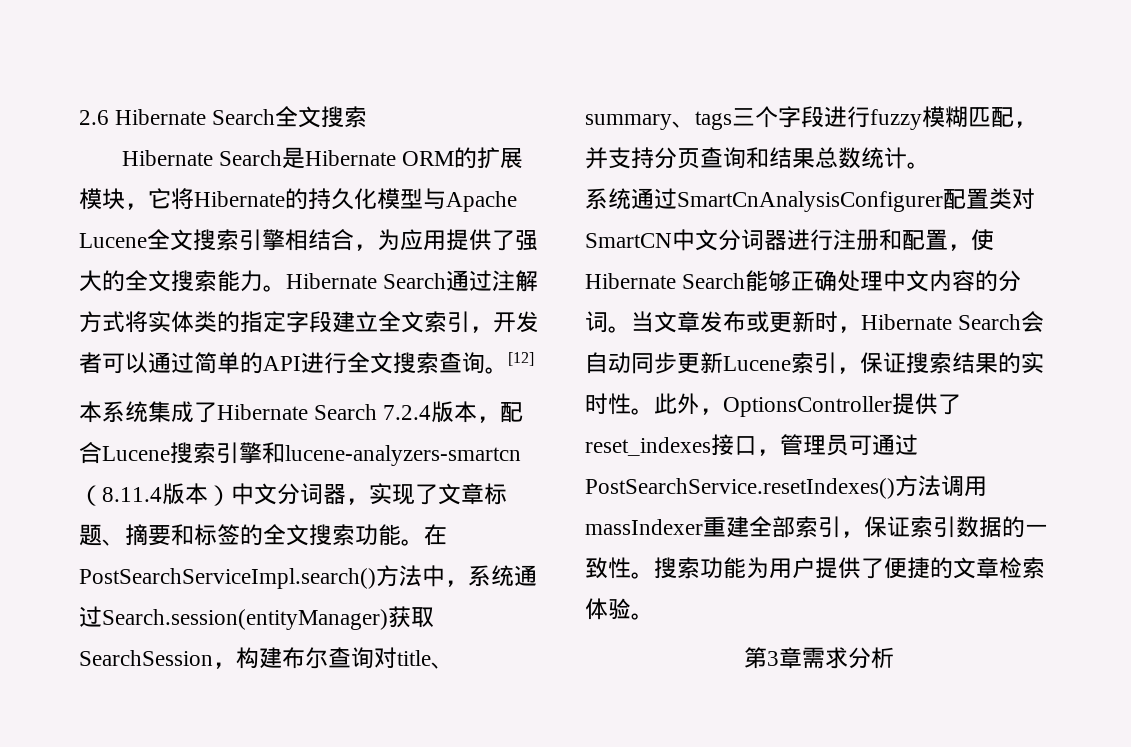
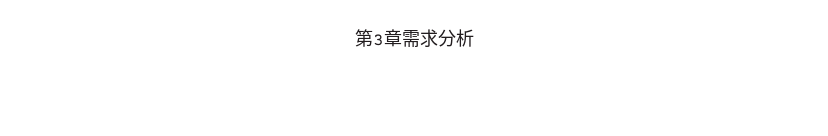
[79,106,368,128] [121,147,524,169] [79,188,517,212] [79,229,538,251] [79,270,539,292] [79,311,539,333] [79,352,508,374] [508,352,534,366] [79,401,524,423] [79,442,521,466] [79,483,507,506] [79,524,447,546] [79,565,537,589] [79,606,434,630] [79,647,454,669] [585,106,1037,130] [585,147,930,169] [585,188,1035,212] [585,229,994,251] [585,270,1022,292] [585,311,1045,333] [585,352,1044,374] [585,393,961,417] [585,434,918,456] [585,475,987,499] [585,516,1048,538] [585,557,1045,579] [585,598,654,620] 2.6 Hibernate Search全文搜索 // Hibernate Search是Hibernate ORM的扩展模块，它将Hibernate的持久化模型与Apache Lucene全文搜索引擎相结合，为应用提供了强大的全文搜索能力。Hibernate Search通过注解方式将实体类的指定字段建立全文索引，开发者可以通过简单的API进行全文搜索查询。[12] // 本系统集成了Hibernate Search 7.2.4版本，配合Lucene搜索引擎和lucene-analyzers-smartcn（8.11.4版本）中文分词器，实现了文章标题、摘要和标签的全文搜索功能。在PostSearchServiceImpl.search()方法中，系统通过Search.session(entityManager)获取SearchSession，构建布尔查询对title、summary、tags三个字段进行fuzzy模糊匹配，并支持分页查询和结果总数统计。 // 系统通过SmartCnAnalysisConfigurer配置类对SmartCN中文分词器进行注册和配置，使Hibernate Search能够正确处理中文内容的分词。当文章发布或更新时，Hibernate Search会自动同步更新Lucene索引，保证搜索结果的实时性。此外，OptionsController提供了reset_indexes接口，管理员可通过PostSearchService.resetIndexes()方法调用massIndexer重建全部索引，保证索引数据的一致性。搜索功能为用户提供了便捷的文章检索体验。 // -> (354, 38) none

